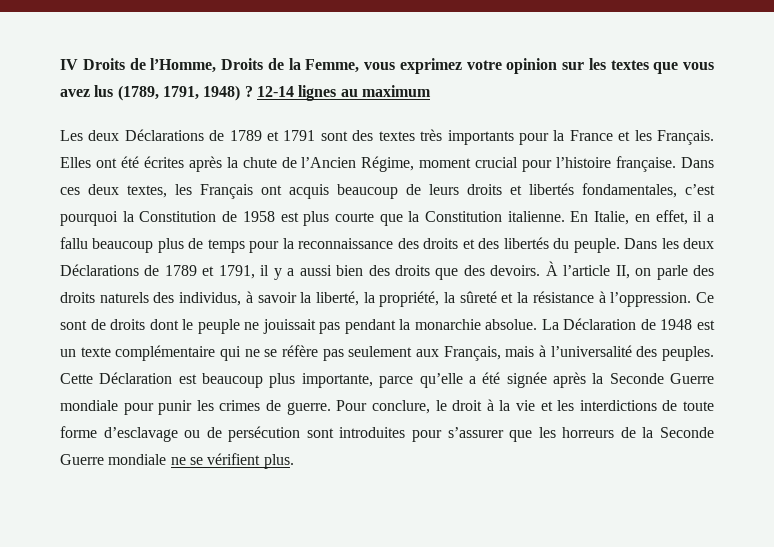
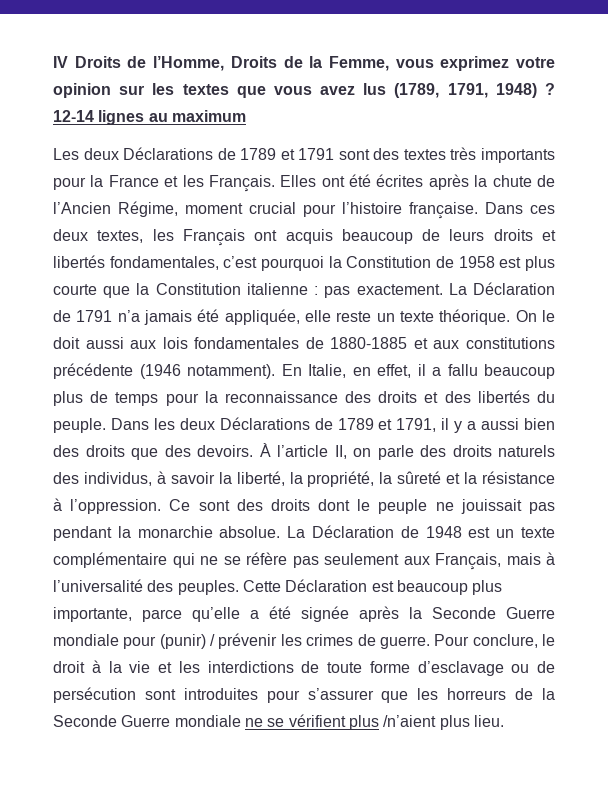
[507,211,565,222] italienne. -> [246,282,555,298] [53,309,555,325] [53,337,555,349] [53,363,275,379] italienne : pas exactement. La Déclaration de 1791 n’a jamais été appliquée, elle reste un texte théorique. On le doit aussi aux lois fondamentales de 1880-1885 et aux constitutions précédente (1946 notamment).
[90,319,106,330] de -> [236,499,263,511] des
[158,400,193,415] punir -> [159,633,278,649] (punir) / prévenir
[263,454,294,469] plus. -> [348,715,504,730] plus /n’aient plus lieu.

